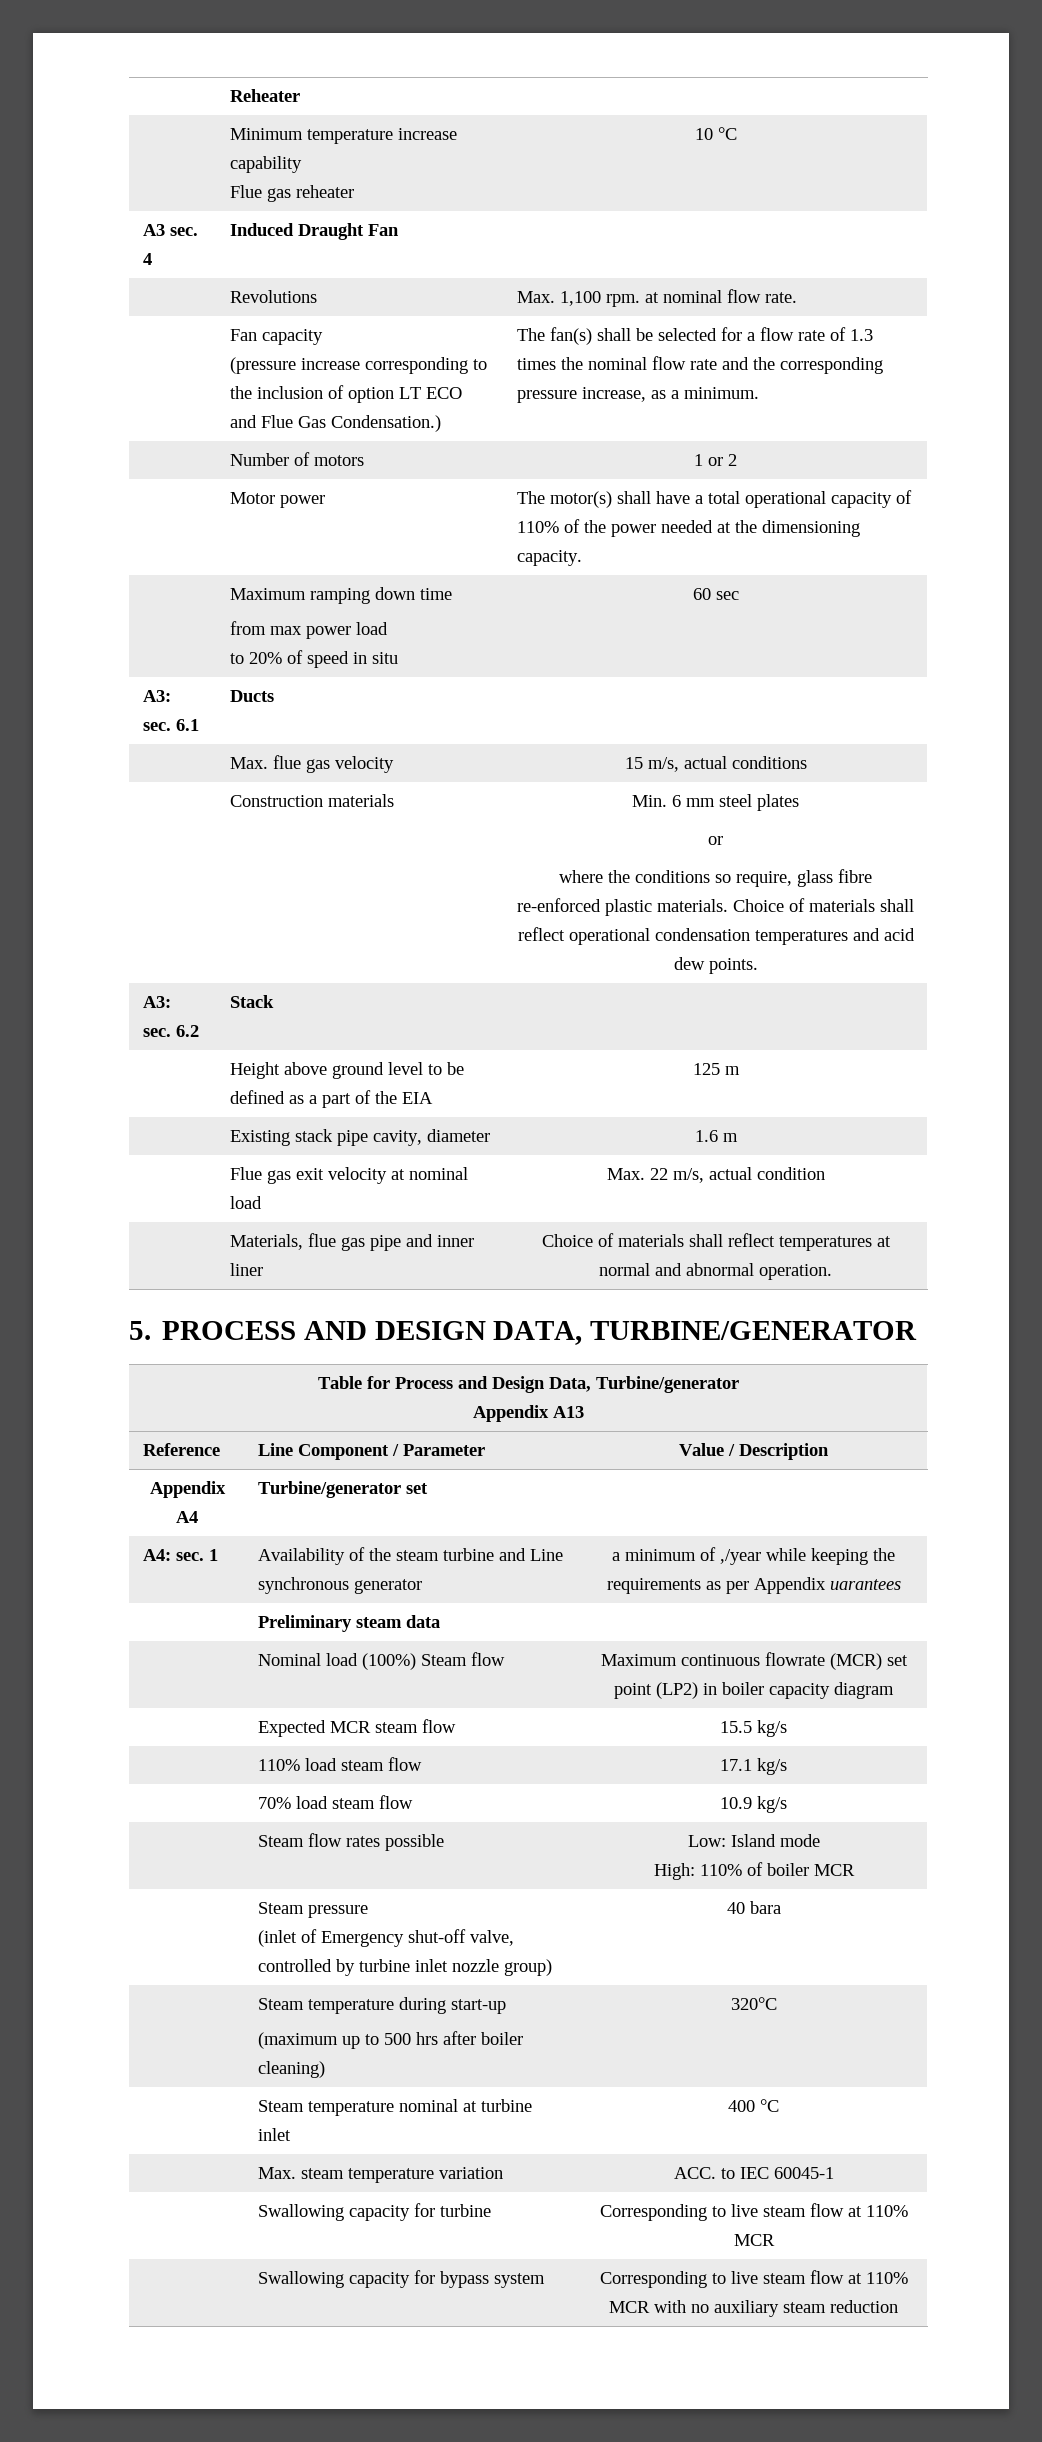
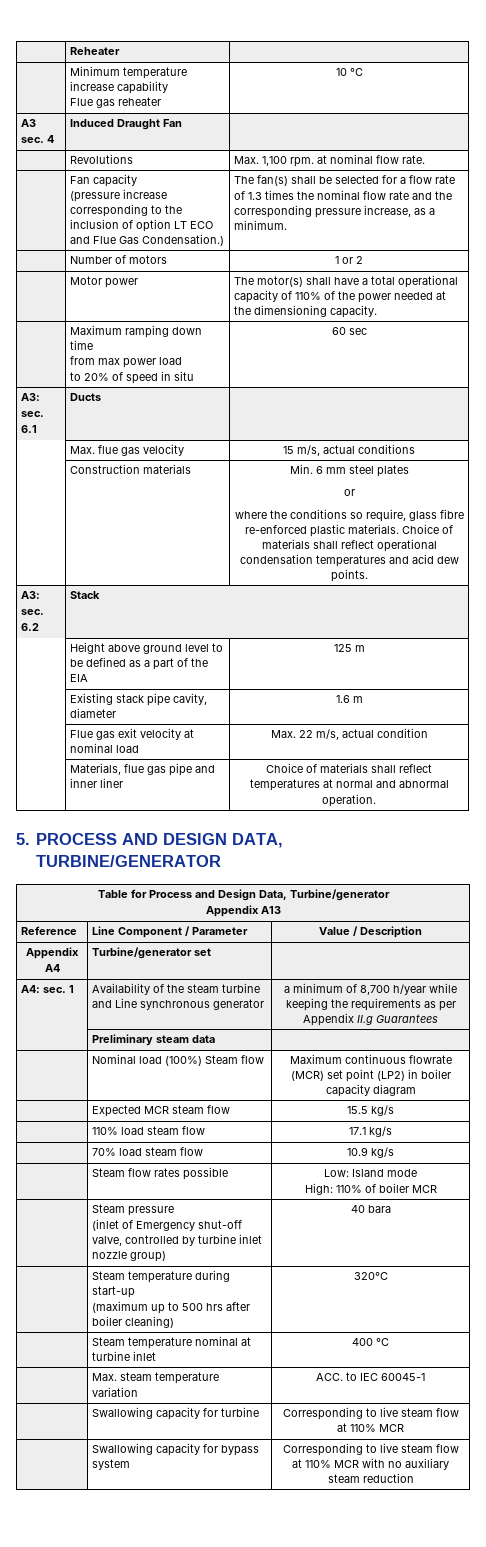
[720,1549,761,1565] ,/year -> [360,984,426,995] 8,700 h/year
[829,1579,901,1590] uarantees -> [357,1014,438,1025] II.g Guarantees

